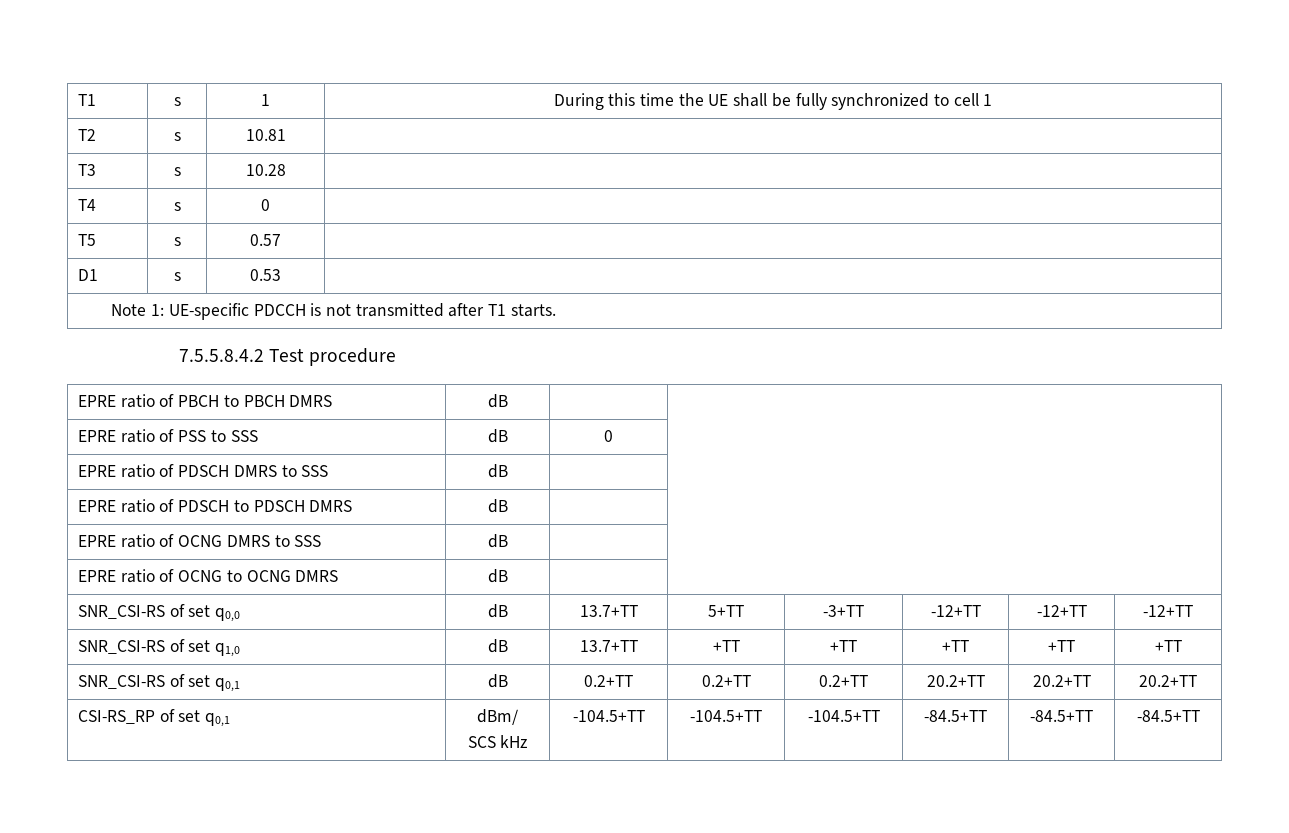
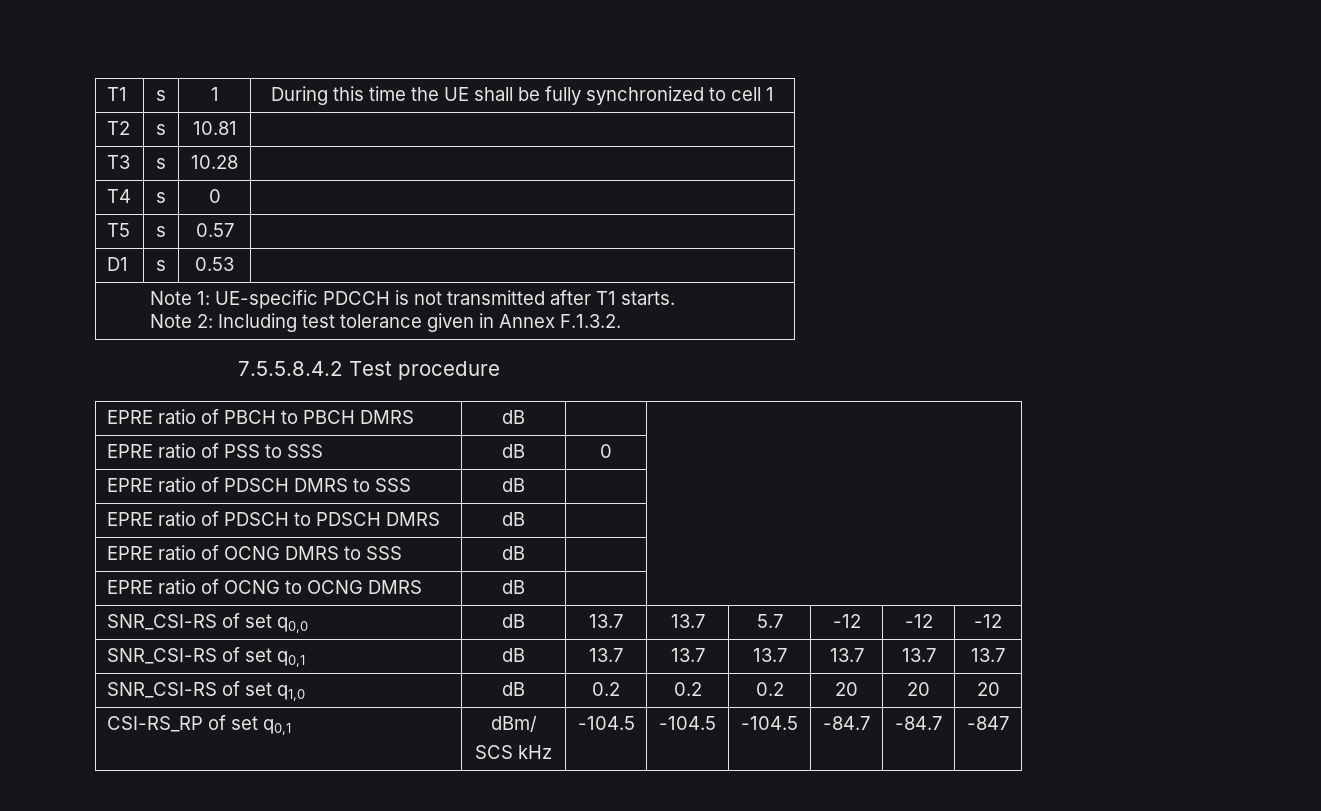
(556, 310) none -> [149,313,621,332] // Note 2: Including test tolerance given in Annex F.1.3.2.
[579,605,638,617] [708,605,744,617] [823,605,864,617] [930,605,981,617] [1036,605,1087,617] [1143,605,1193,617] 13.7+TT | 5+TT | -3+TT | -12+TT | -12+TT | -12+TT -> [589,614,623,628] [670,614,705,628] [756,614,783,628] [832,614,861,628] [904,614,933,628] [974,614,1002,628] [106,647,305,667] [502,648,525,662] [589,648,623,662] [670,648,705,662] [752,648,787,662] [829,648,864,662] [901,648,936,662] [971,648,1005,662] 13.7 | 13.7 | 5.7 | -12 | -12 | -12 // SNR_CSI-RS of set q0,1 | dB | 13.7 | 13.7 | 13.7 | 13.7 | 13.7 | 13.7
[579,640,638,652] [712,640,740,652] [830,640,857,652] [942,640,969,652] [1048,640,1075,652] [1154,640,1182,652] [77,674,241,692] [487,674,508,688] [584,675,633,687] [701,675,751,687] [819,675,868,687] [926,675,985,687] [1032,675,1091,687] [1139,675,1197,687] 13.7+TT | +TT | +TT | +TT | +TT | +TT // SNR_CSI-RS of set q0,1 | dB | 0.2+TT | 0.2+TT | 0.2+TT | 20.2+TT | 20.2+TT | 20.2+TT -> [592,682,620,696] [673,682,702,696] [755,682,784,696] [835,682,858,696] [907,682,930,696] [976,682,1000,696] 0.2 | 0.2 | 0.2 | 20 | 20 | 20
[572,710,645,722] [690,710,762,722] [807,710,880,722] [924,710,987,722] [1030,710,1093,722] [1136,710,1200,722] -104.5+TT | -104.5+TT | -104.5+TT | -84.5+TT | -84.5+TT | -84.5+TT -> [577,716,635,730] [659,716,716,730] [741,716,798,730] [823,716,870,730] [895,716,942,730] [967,716,1009,730] -104.5 | -104.5 | -104.5 | -84.7 | -84.7 | -847

